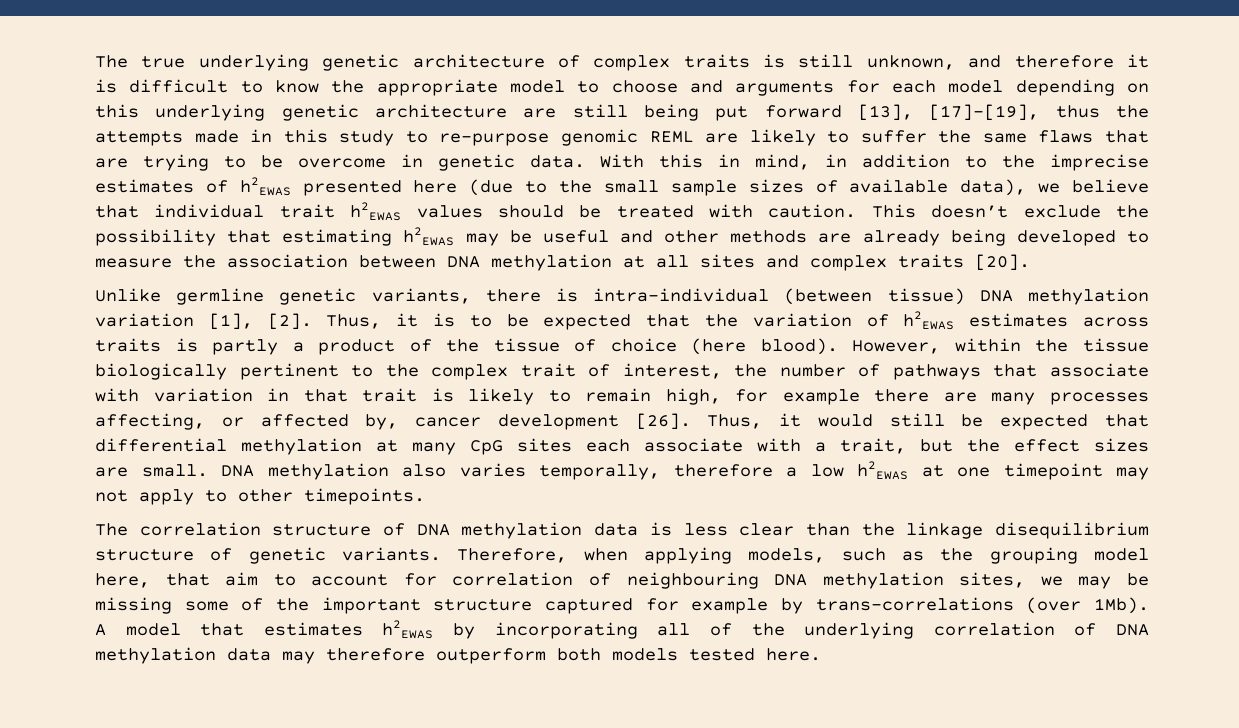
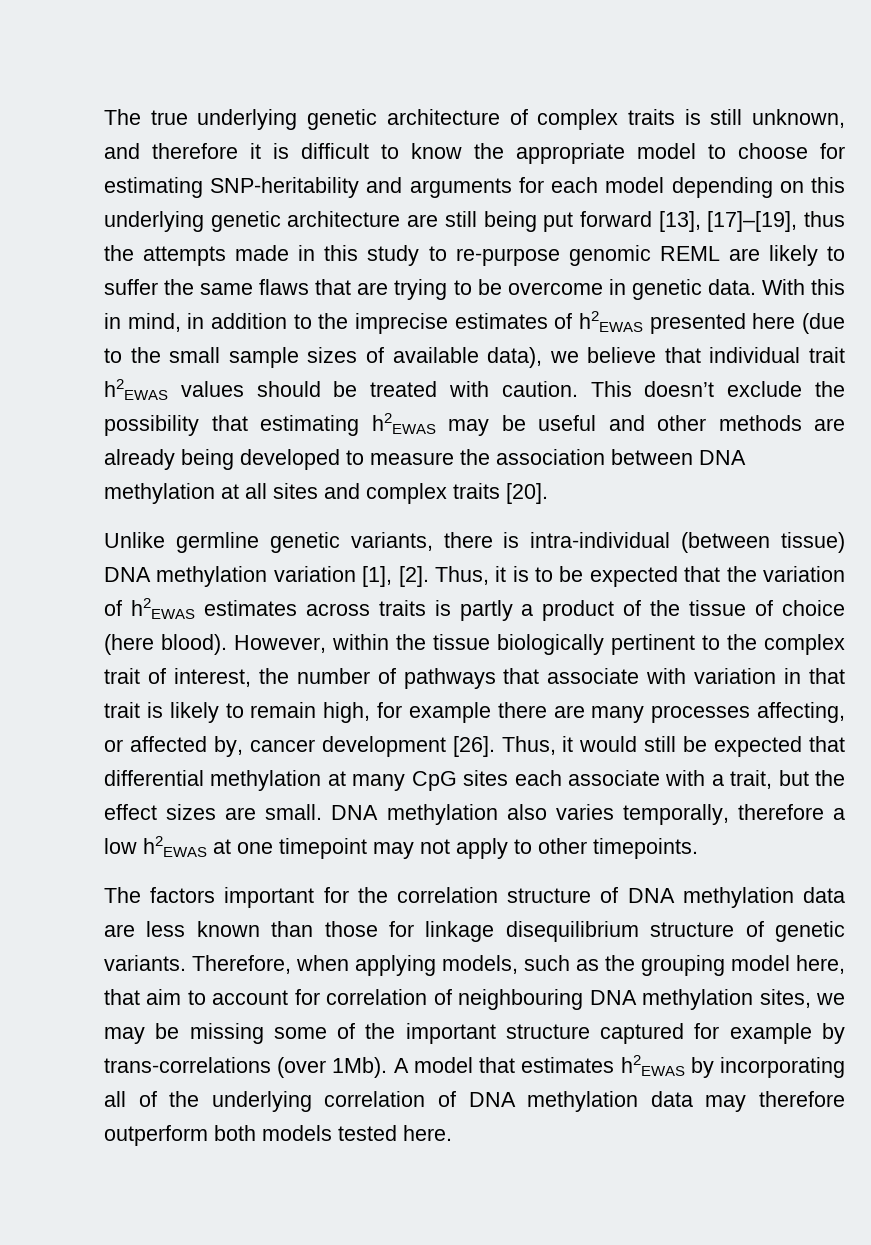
(678, 86) none -> [820,143,845,159] [104,177,360,198] for estimating SNP-heritability
(128, 529) none -> [150,887,388,908] factors important for the
[649,522,895,536] is less clear than the -> [104,921,414,937] are less known than those for

